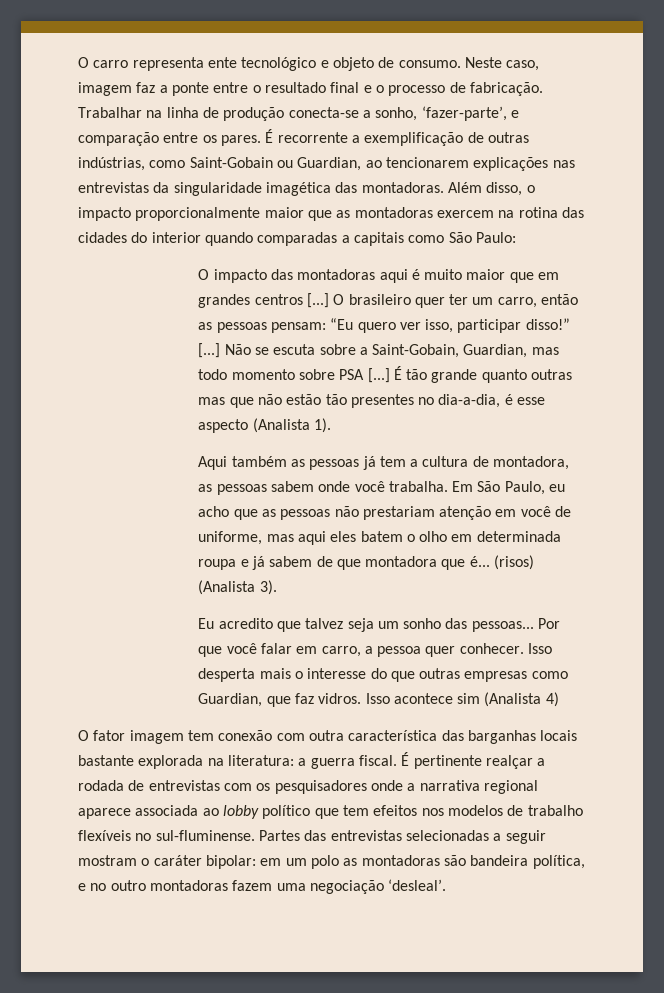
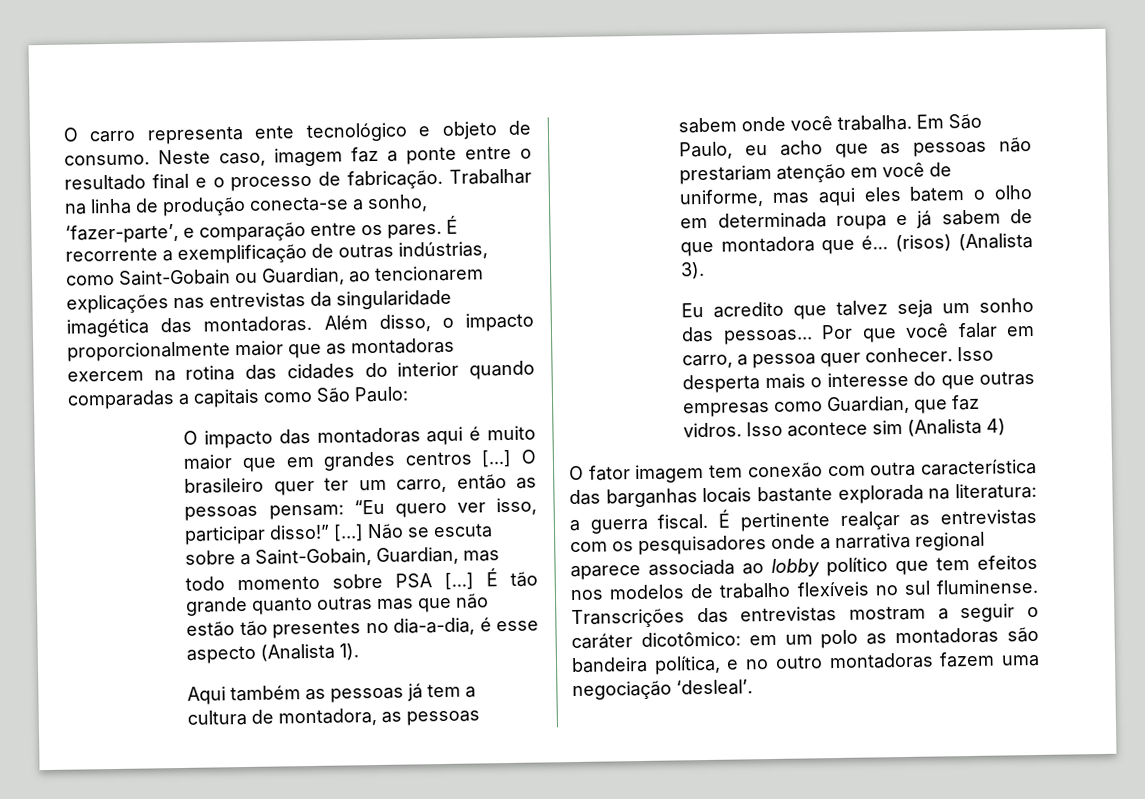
[537,758,546,766] [78,780,145,791] a rodada de -> [909,514,931,526] as
[155,830,300,841] sul-fluminense. Partes -> [903,578,1038,595] [571,608,685,629] sul fluminense. Transcrições
[405,830,489,841] selecionadas -> [849,605,926,621] mostram
[78,855,137,866] mostram -> (1016, 613) none
[205,855,256,869] bipolar: -> [640,631,741,647] dicotômico:

